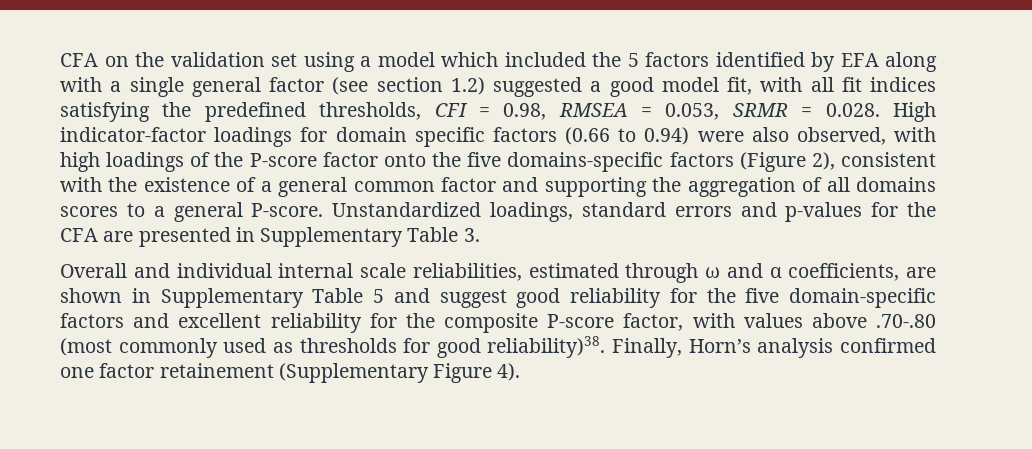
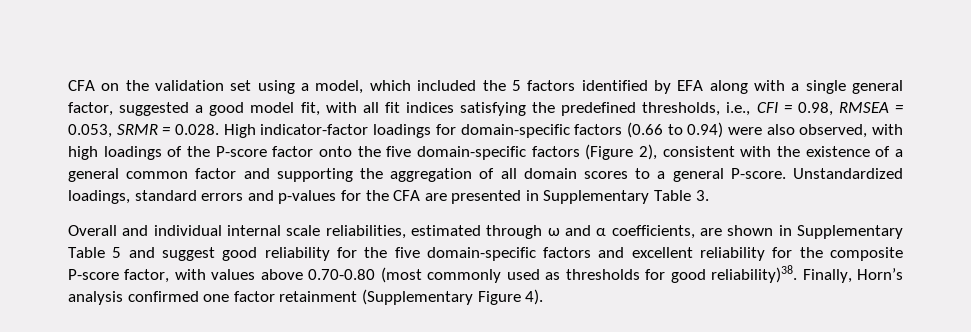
[377,52,435,67] model -> [315,80,364,94] model,
[269,77,485,95] factor (see section 1.2) -> [68,102,113,116] factor,
(422, 111) none -> [726,102,751,116] i.e.,
[335,127,485,147] domain specific -> [460,124,570,138] domain-specific
[507,152,664,172] domains-specific -> [417,146,526,160] domain-specific
[856,177,937,192] domains -> [523,168,577,179] domain
[875,314,936,328] .70-.80 -> [308,269,376,280] 0.70-0.80
[159,363,274,378] retainement -> [279,291,358,302] retainment

